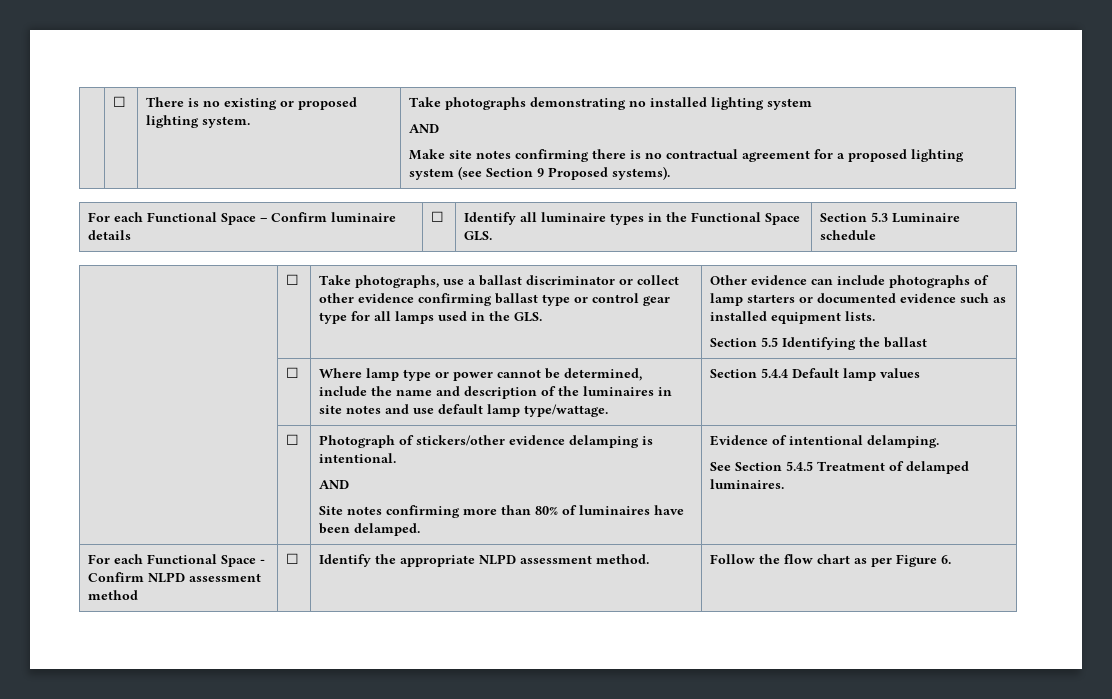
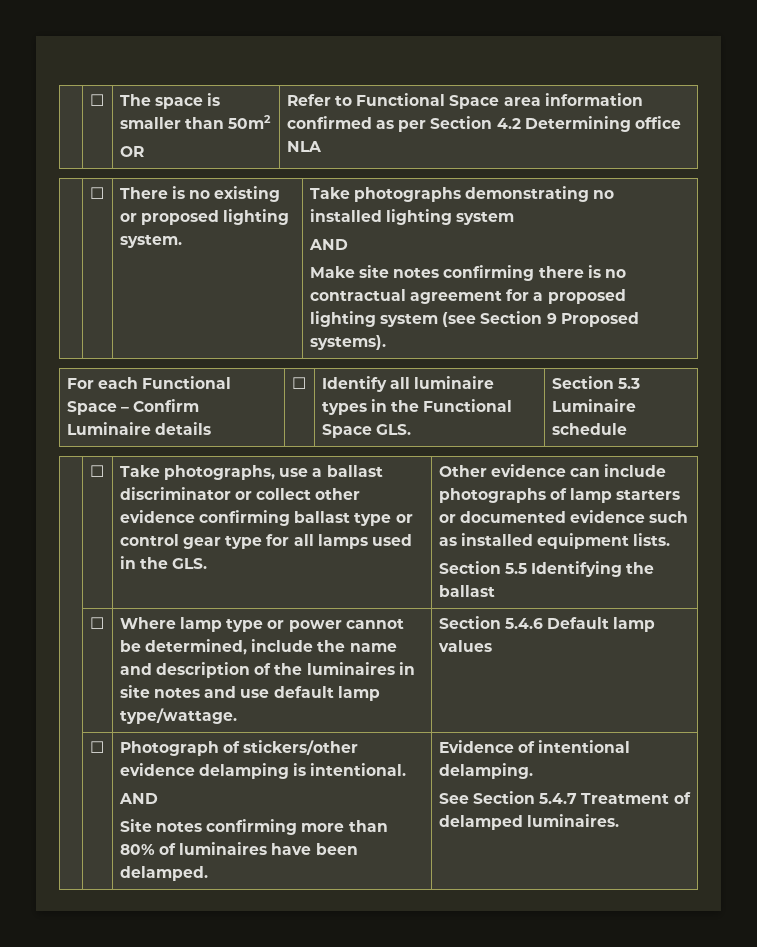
[113,96,127,107] | ☐ -> [89,94,104,106] [119,93,221,109] [119,115,272,129] [119,146,144,157] [286,93,643,109] [286,116,681,132] [286,141,322,152] [89,187,104,199] | ☐ | The space is smaller than 50m2 // OR | Refer to Functional Space area information confirmed as per Section 4.2 Determining office NLA // | ☐
[331,212,397,222] luminaire -> [66,422,151,435] Luminaire
[761,368,789,378] 5.4.4 -> [504,618,543,629] 5.4.6
[786,461,814,471] 5.4.5 -> [539,793,578,804] 5.4.7
[88,554,266,567] [88,572,262,583] [88,590,139,600] [286,553,300,564] [319,554,650,567] [710,554,952,567] // For each Functional Space - Confirm NLPD assessment method | ☐ | Identify the appropriate NLPD assessment method. | Follow the flow chart as per Figure 6. -> (619, 820) none

